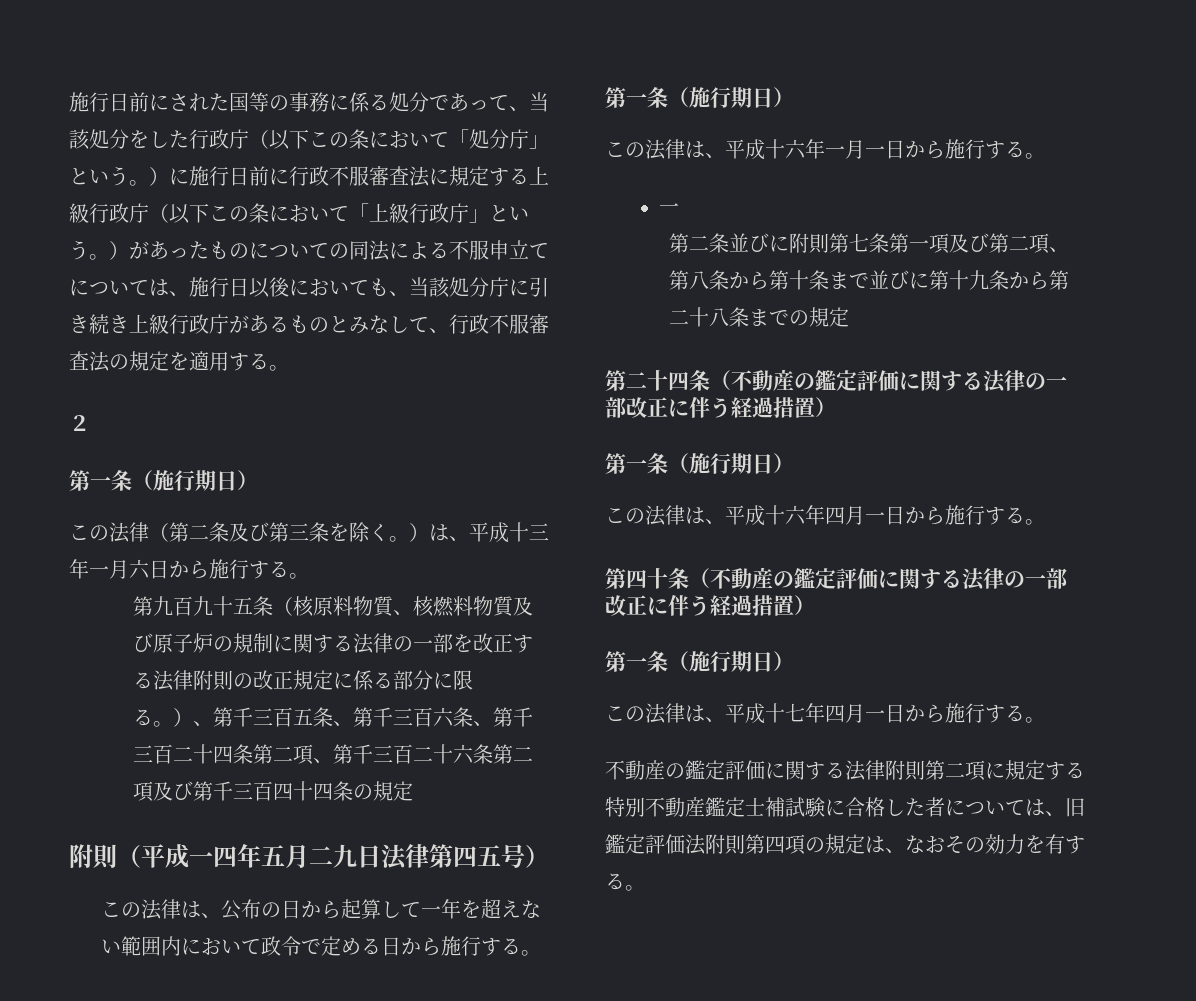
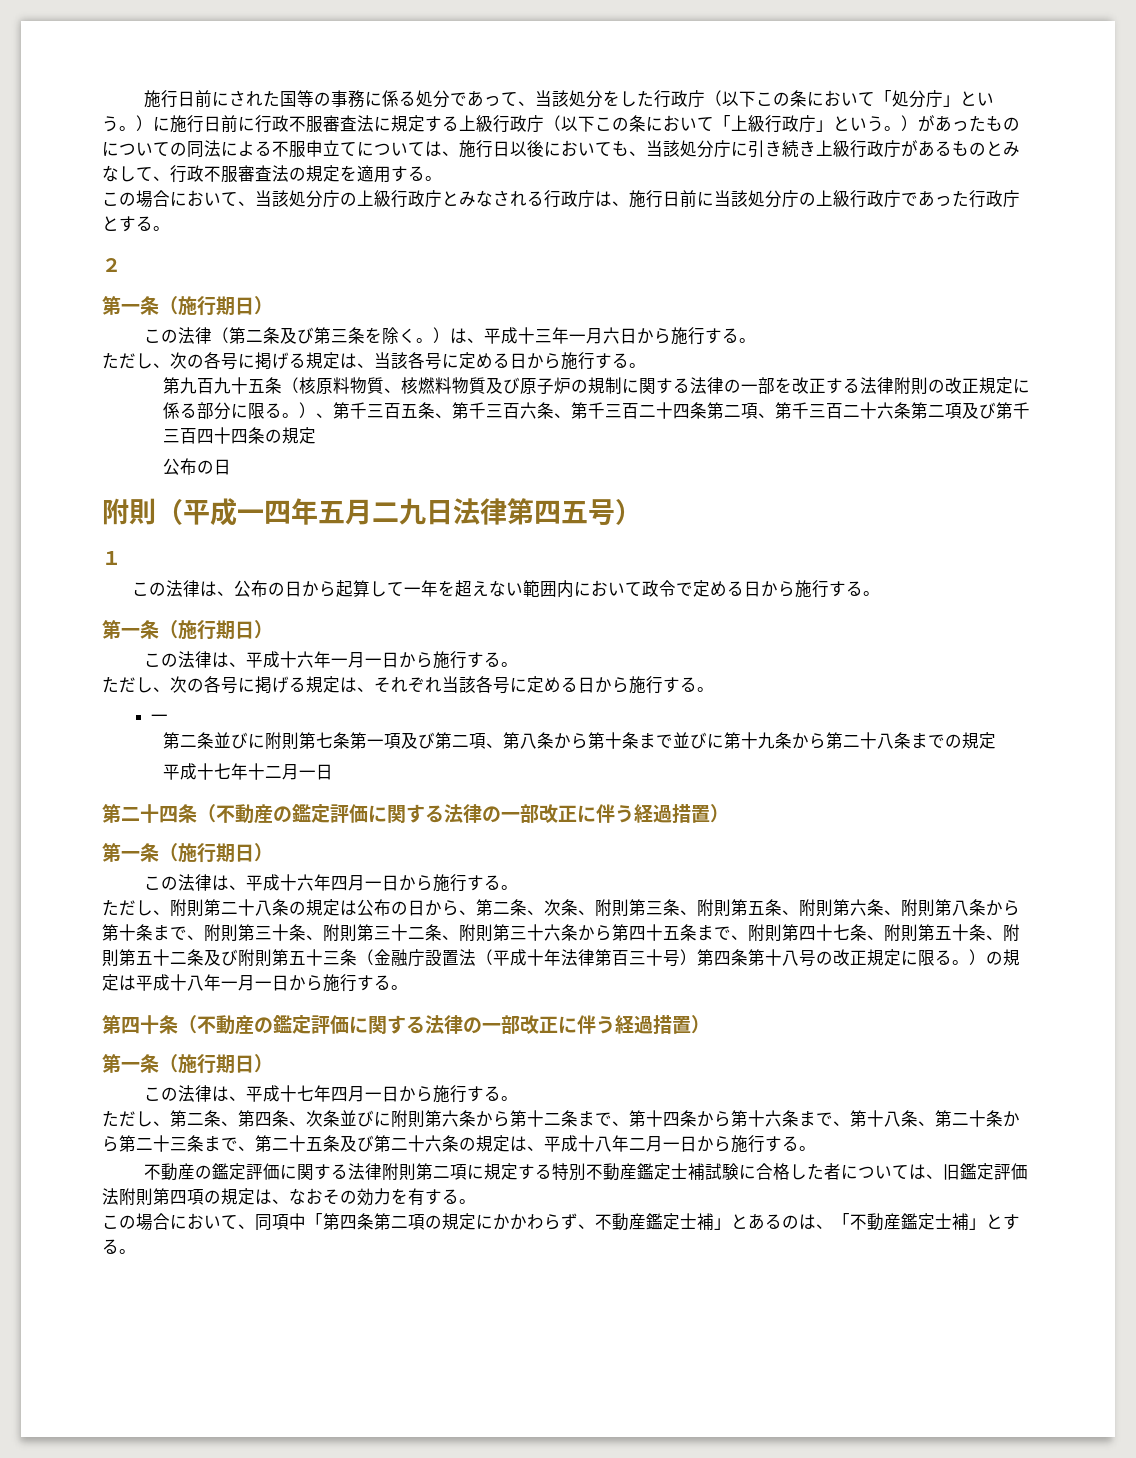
(289, 368) none -> [102,190,1020,208] [102,216,170,232] // この場合において、当該処分庁の上級行政庁とみなされる行政庁は、施行日前に当該処分庁の上級行政庁であった行政庁とする。
(309, 576) none -> [102,352,646,370] // ただし、次の各号に掲げる規定は、当該各号に定める日から施行する。
(413, 791) none -> [162,458,231,475] // 公布の日
(549, 856) none -> [102,551,121,565] // １
(1045, 156) none -> [102,676,714,694] // ただし、次の各号に掲げる規定は、それぞれ当該各号に定める日から施行する。
(849, 317) none -> [162,763,333,780] // 平成十七年十二月一日
(1045, 522) none -> [102,899,1020,917] [102,924,1020,942] [102,949,1020,967] [102,974,408,992] // ただし、附則第二十八条の規定は公布の日から、第二条、次条、附則第三条、附則第五条、附則第六条、附則第八条から第十条まで、附則第三十条、附則第三十二条、附則第三十六条から第四十五条まで、附則第四十七条、附則第五十条、附則第五十二条及び附則第五十三条（金融庁設置法（平成十年法律第百三十号）第四条第十八号の改正規定に限る。）の規定は平成十八年一月一日から施行する。
(1045, 720) none -> [102,1110,1020,1128] [102,1135,816,1153] // ただし、第二条、第四条、次条並びに附則第六条から第十二条まで、第十四条から第十六条まで、第十八条、第二十条から第二十三条まで、第二十五条及び第二十六条の規定は、平成十八年二月一日から施行する。
(645, 888) none -> [102,1213,1020,1231] [102,1239,136,1254] // この場合において、同項中「第四条第二項の規定にかかわらず、不動産鑑定士補」とあるのは、「不動産鑑定士補」とする。

